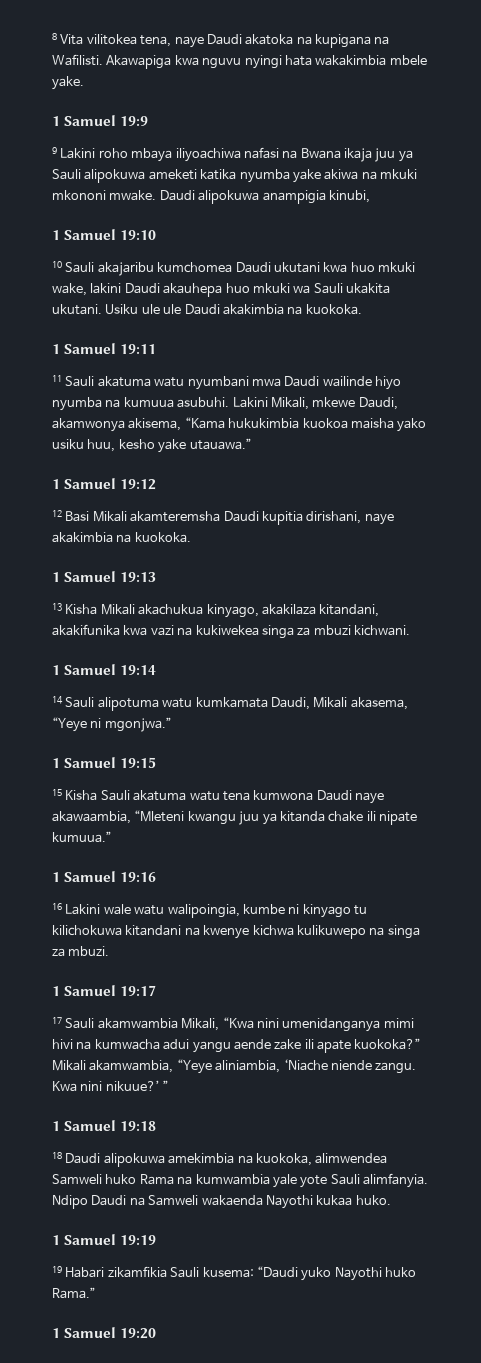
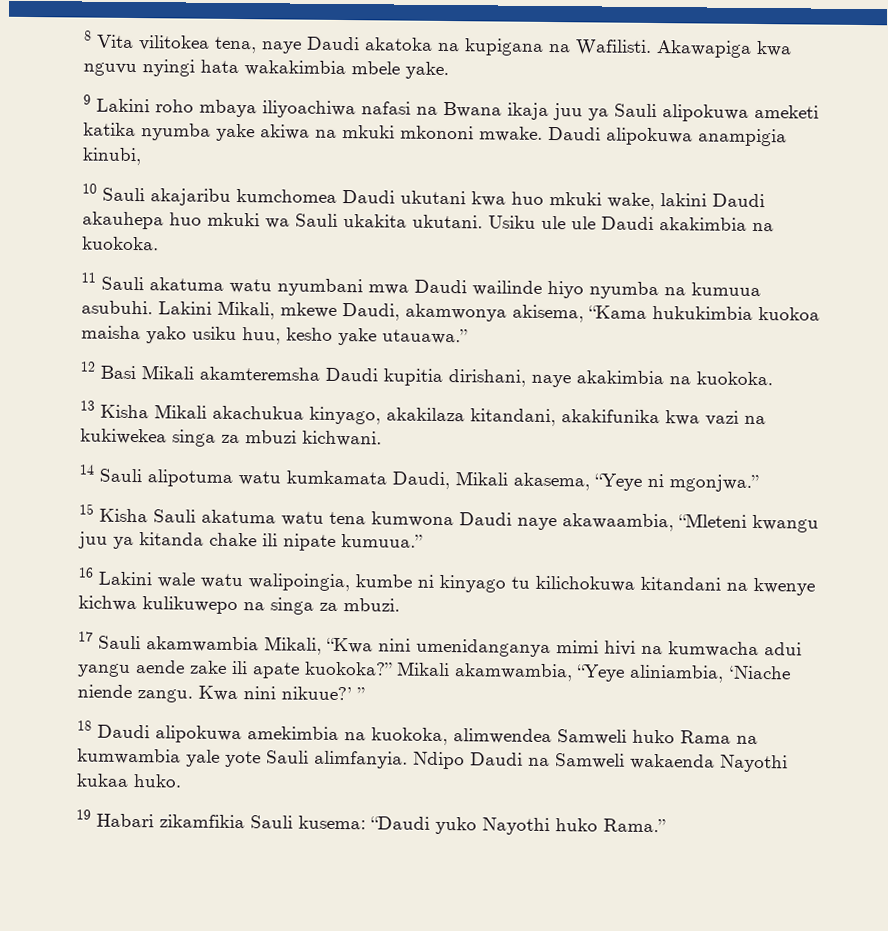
[52,115,149,126] // 1 Samuel 19:9 -> (449, 70) none
[52,229,157,240] // 1 Samuel 19:10 -> (142, 156) none
[52,343,157,354] // 1 Samuel 19:11 -> (159, 243) none
[52,478,157,490] // 1 Samuel 19:12 -> (468, 336) none
[52,571,157,582] // 1 Samuel 19:13 -> (773, 378) none
[52,664,157,675] // 1 Samuel 19:14 -> (382, 438) none
[52,757,157,768] // 1 Samuel 19:15 -> (759, 483) none
[52,871,157,882] // 1 Samuel 19:16 -> (423, 541) none
[52,985,157,996] // 1 Samuel 19:17 -> (400, 605) none
[52,1120,157,1131] // 1 Samuel 19:18 -> (365, 694) none
[52,1234,157,1245] // 1 Samuel 19:19 -> (182, 781) none
[52,1327,157,1339] // 1 Samuel 19:20 -> (666, 825) none

